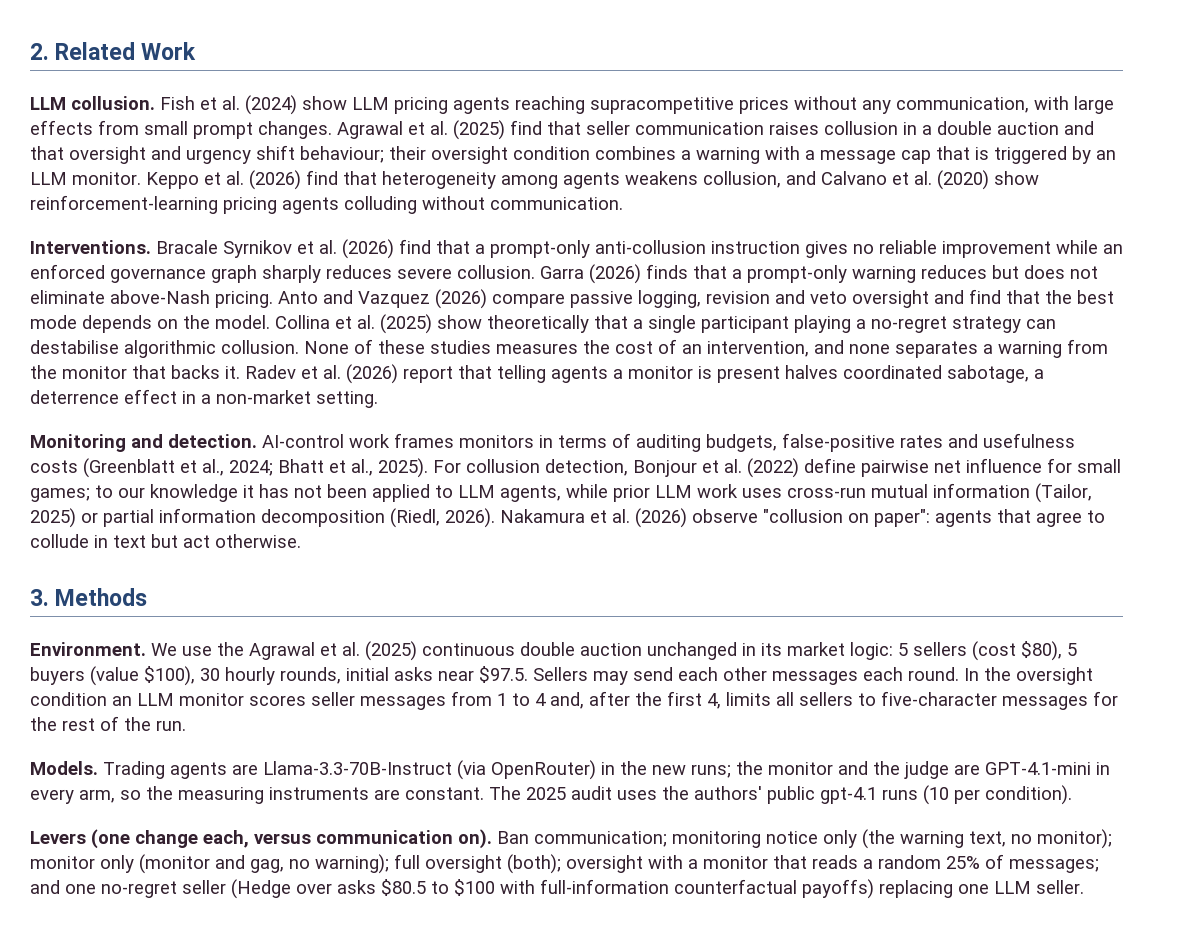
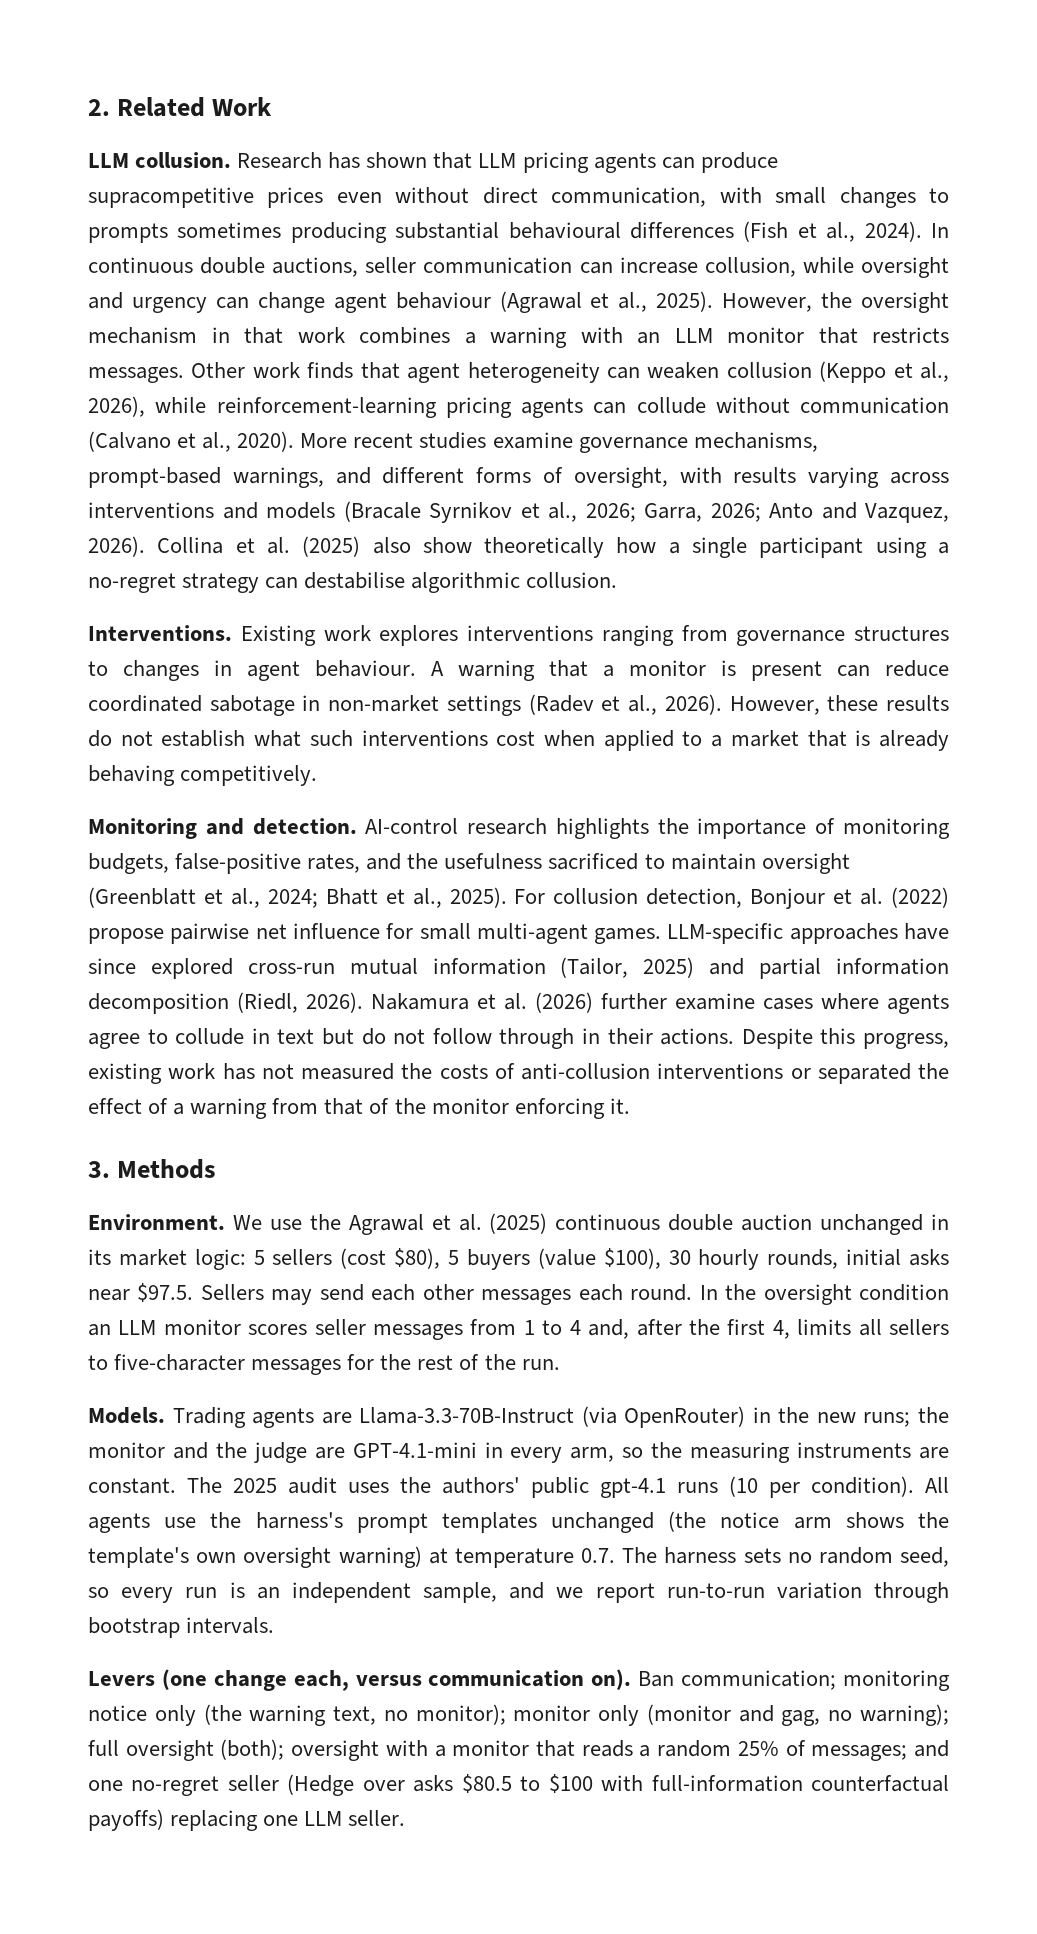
[160,95,1114,115] [30,120,1094,140] [30,145,1116,164] [30,170,1039,190] [30,195,623,214] [30,239,1123,259] [30,264,1098,284] [30,289,1114,309] [30,315,270,333] Fish et al. (2024) show LLM pricing agents reaching supracompetitive prices without any communication, with large effects from small prompt changes. Agrawal et al. (2025) find that seller communication raises collusion in a double auction and that oversight and urgency shift behaviour; their oversight condition combines a warning with a message cap that is triggered by an LLM monitor. Keppo et al. (2026) find that heterogeneity among agents weakens collusion, and Calvano et al. (2020) show reinforcement-learning pricing agents colluding without communication. // Interventions. Bracale Syrnikov et al. (2026) find that a prompt-only anti-collusion instruction gives no reliable improvement while an enforced governance graph sharply reduces severe collusion. Garra (2026) finds that a prompt-only warning reduces but does not eliminate above-Nash pricing. Anto and Vazquez (2026) compare passive logging, revision and veto oversight and find that the best mode depends on the model. -> [237,152,778,173] [88,187,950,208] [88,221,949,243] [88,257,949,278] [88,291,949,313] [88,327,949,348] [88,361,949,383] [88,396,949,418] [88,431,818,453] [88,467,949,488] [88,501,949,523] [88,536,145,557] Research has shown that LLM pricing agents can produce supracompetitive prices even without direct communication, with small changes to prompts sometimes producing substantial behavioural differences (Fish et al., 2024). In continuous double auctions, seller communication can increase collusion, while oversight and urgency can change agent behaviour (Agrawal et al., 2025). However, the oversight mechanism in that work combines a warning with an LLM monitor that restricts messages. Other work finds that agent heterogeneity can weaken collusion (Keppo et al., 2026), while reinforcement-learning pricing agents can collude without communication (Calvano et al., 2020). More recent studies examine governance mechanisms, prompt-based warnings, and different forms of oversight, with results varying across interventions and models (Bracale Syrnikov et al., 2026; Garra, 2026; Anto and Vazquez, 2026).
(432, 324) none -> [372,537,411,554] also
[594,315,628,329] that -> [616,537,657,553] how
[794,315,851,333] playing -> [875,537,927,558] using
[304,339,1108,358] [30,364,1044,384] [30,389,378,408] [30,433,1075,452] [30,460,78,473] None of these studies measures the cost of an intervention, and none separates a warning from the monitor that backs it. Radev et al. (2026) report that telling agents a monitor is present halves coordinated sabotage, a deterrence effect in a non-market setting. // Monitoring and detection. AI-control work frames monitors in terms of auditing budgets, false-positive rates and usefulness costs -> [88,625,949,646] [88,660,949,681] [88,694,950,716] [88,730,949,751] [88,765,318,786] [88,818,951,839] [88,853,850,874] // Interventions. Existing work explores interventions ranging from governance structures to changes in agent behaviour. A warning that a monitor is present can reduce coordinated sabotage in non-market settings (Radev et al., 2026). However, these results do not establish what such interventions cost when applied to a market that is already behaving competitively. // Monitoring and detection. AI-control research highlights the importance of monitoring budgets, false-positive rates, and the usefulness sacrificed to maintain oversight
[804,458,856,473] define -> [88,928,164,944] propose
[30,484,782,502] games; to our knowledge it has not been applied to LLM agents, while prior LLM work uses -> [476,923,949,944] [88,958,233,979] multi-agent games. LLM-specific approaches have since explored
[81,512,98,523] or -> [709,958,745,975] and
[692,509,1031,527] observe "collusion on paper": agents that -> [601,993,949,1014] further examine cases where agents
[183,534,301,548] act otherwise. -> [361,1028,950,1049] [88,1063,949,1084] [88,1098,630,1119] do not follow through in their actions. Despite this progress, existing work has not measured the costs of anti-collusion interventions or separated the effect of a warning from that of the monitor enforcing it.
(1072, 795) none -> [925,1477,949,1493] [88,1511,949,1533] [88,1546,949,1568] [88,1582,949,1603] [88,1617,275,1638] All agents use the harness's prompt templates unchanged (the notice arm shows the template's own oversight warning) at temperature 0.7. The harness sets no random seed, so every run is an independent sample, and we report run-to-run variation through bootstrap intervals.

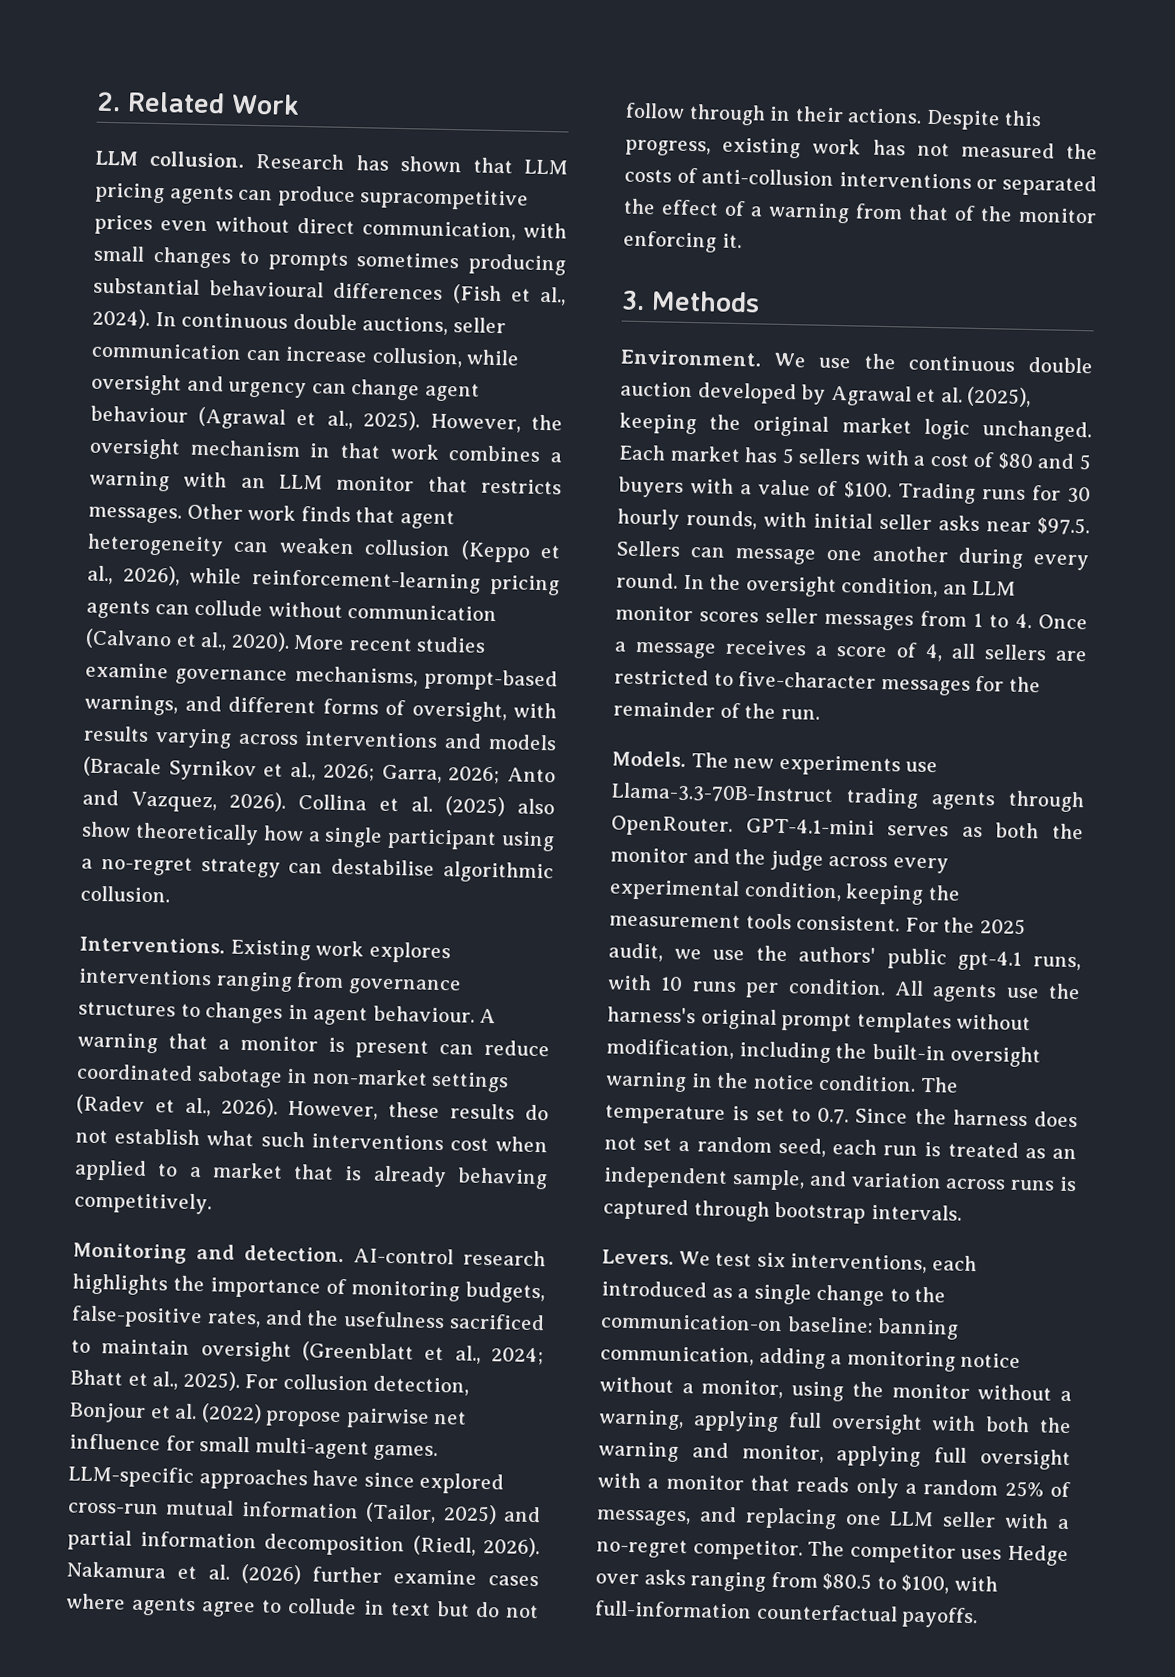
[348,1213,949,1235] [88,1248,950,1270] [88,1283,623,1305] Agrawal et al. (2025) continuous double auction unchanged in its market logic: 5 sellers (cost $80), 5 buyers (value $100), 30 hourly rounds, initial asks near $97.5. Sellers may send each other messages each -> [908,355,1093,374] [620,381,1032,408] [619,412,1092,443] [618,444,1092,471] [618,476,1091,504] [617,508,1090,536] [616,540,1089,571] continuous double auction developed by Agrawal et al. (2025), keeping the original market logic unchanged. Each market has 5 sellers with a cost of $80 and 5 buyers with a value of $100. Trading runs for 30 hourly rounds, with initial seller asks near $97.5. Sellers can message one another during every
[858,1284,949,1301] condition -> [841,577,939,598] condition,
[569,1319,949,1339] 4 and, after the first 4, limits all sellers -> [1015,613,1088,630] [614,639,1087,662] [614,668,709,686] 4. Once a message receives a score of 4, all sellers are restricted
[417,1355,454,1370] rest -> [613,700,715,718] remainder
[172,1406,911,1428] Trading agents are Llama-3.3-70B-Instruct (via OpenRouter) in the new runs; -> [690,752,939,777] [611,782,1085,813] [611,815,1040,839] The new experiments use Llama-3.3-70B-Instruct trading agents through OpenRouter. GPT-4.1-mini serves as both
[314,1442,949,1463] [88,1476,914,1498] are GPT-4.1-mini in every arm, so the measuring instruments are constant. The 2025 audit uses the authors' public gpt-4.1 runs (10 per condition). -> [828,855,949,874] [609,878,961,905] [609,912,1026,936] [608,942,1081,971] [607,974,886,998] across every experimental condition, keeping the measurement tools consistent. For the 2025 audit, we use the authors' public gpt-4.1 runs, with 10 runs per condition.
(343, 1520) none -> [700,1008,777,1030] original
[551,1511,949,1533] [88,1546,949,1568] [88,1582,949,1603] [88,1617,275,1638] [88,1669,951,1691] [88,1704,949,1726] [88,1739,285,1761] unchanged (the notice arm shows the template's own oversight warning) at temperature 0.7. The harness sets no random seed, so every run is an independent sample, and we report run-to-run variation through bootstrap intervals. // Levers (one change each, versus communication on). Ban communication; monitoring notice only (the warning text, no monitor); monitor only (monitor and gag, no warning); full oversight (both); -> [956,1013,1032,1031] [606,1038,1042,1068] [605,1071,959,1093] [605,1104,1078,1128] [604,1136,1077,1160] [603,1166,1077,1192] [603,1198,962,1224] [602,1249,977,1274] [601,1280,947,1307] [600,1313,960,1340] [600,1345,1022,1372] [599,1376,1072,1402] [598,1409,1072,1436] [598,1441,968,1468] without modification, including the built-in oversight warning in the notice condition. The temperature is set to 0.7. Since the harness does not set a random seed, each run is treated as an independent sample, and variation across runs is captured through bootstrap intervals. // Levers. We test six interventions, each introduced as a single change to the communication-on baseline: banning communication, adding a monitoring notice without a monitor, using the monitor without a warning, applying full oversight with both the warning and monitor, applying full
(633, 1748) none -> [855,1477,899,1499] only
[811,1740,949,1761] [88,1774,454,1796] messages; and one no-regret seller (Hedge over asks -> [596,1506,1070,1530] [596,1538,1069,1567] [595,1569,818,1592] messages, and replacing one LLM seller with a no-regret competitor. The competitor uses Hedge over asks ranging from
[548,1774,593,1793] $100 -> [901,1574,950,1594] $100,
[88,1809,406,1831] payoffs) replacing one LLM seller. -> [901,1606,979,1629] payoffs.

